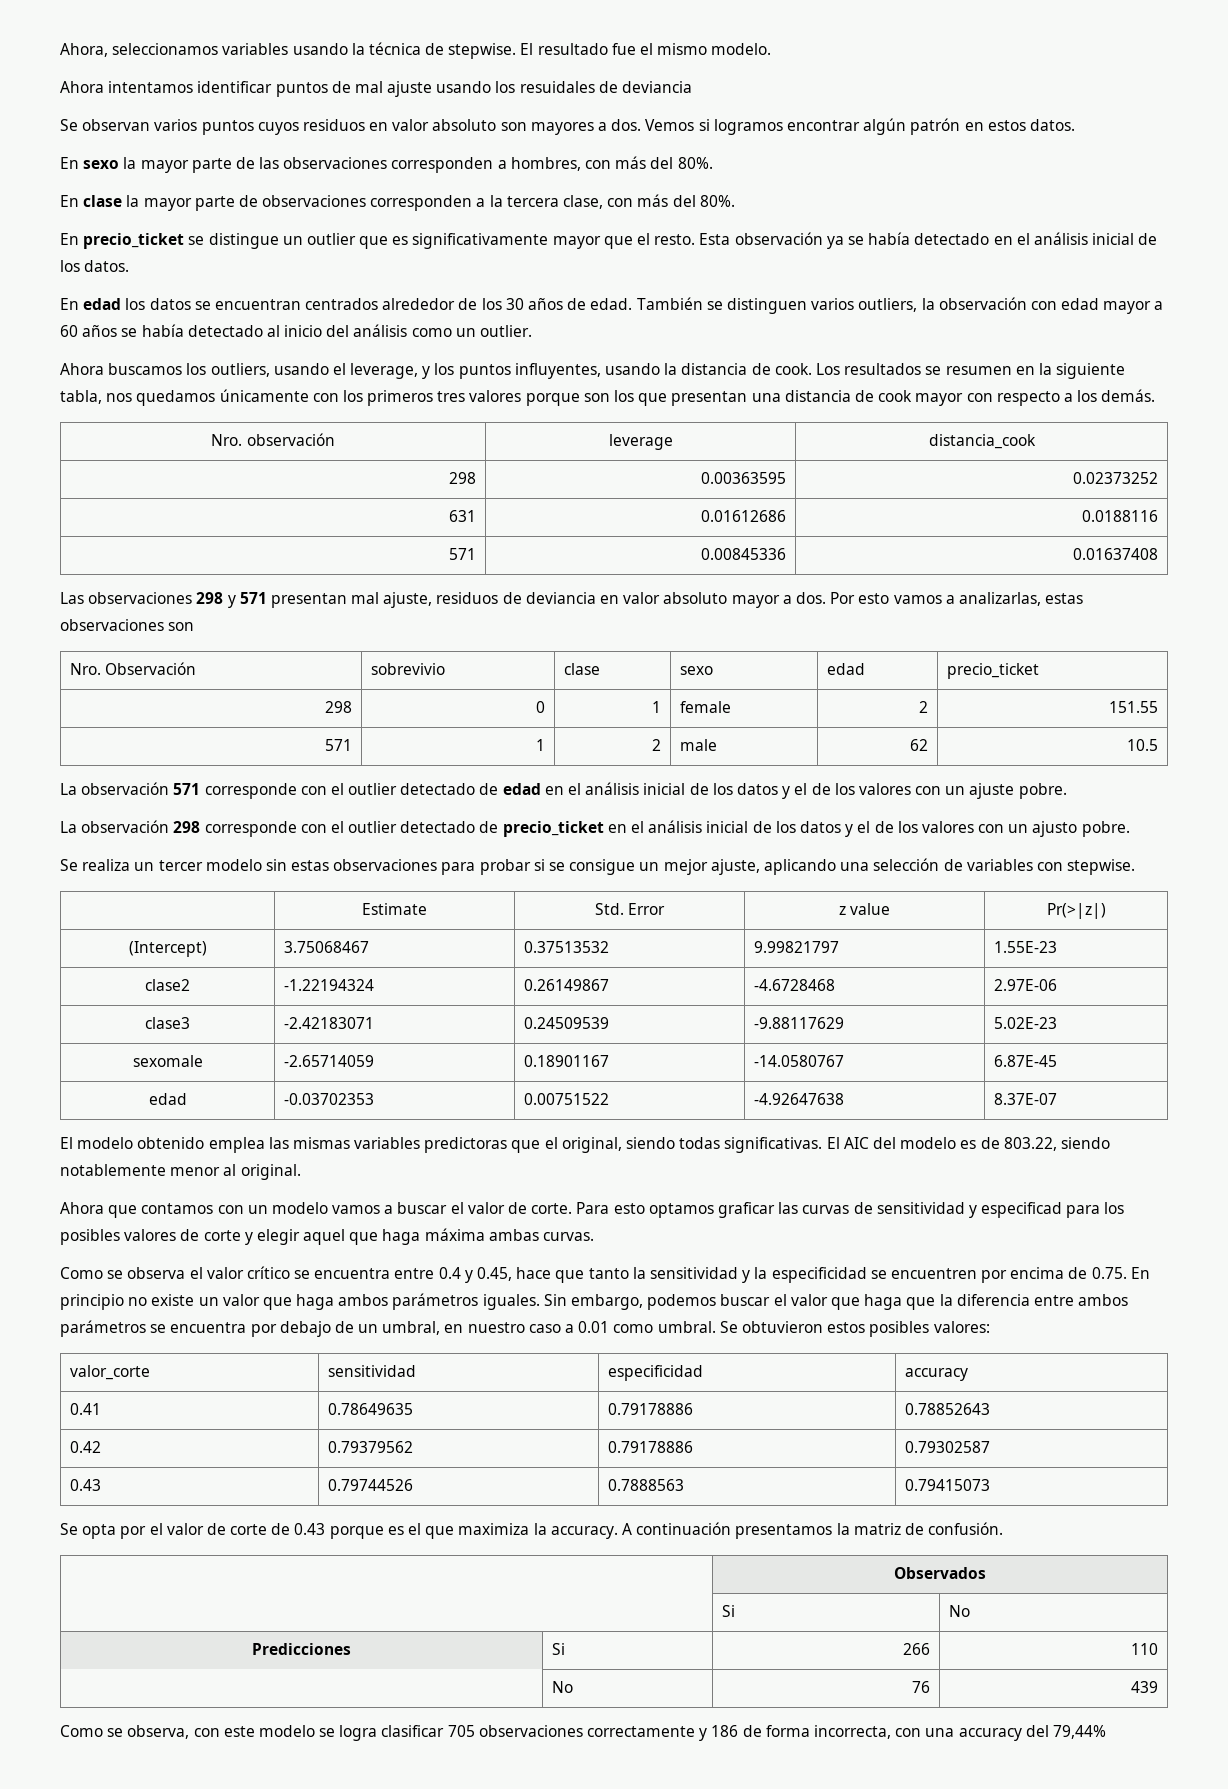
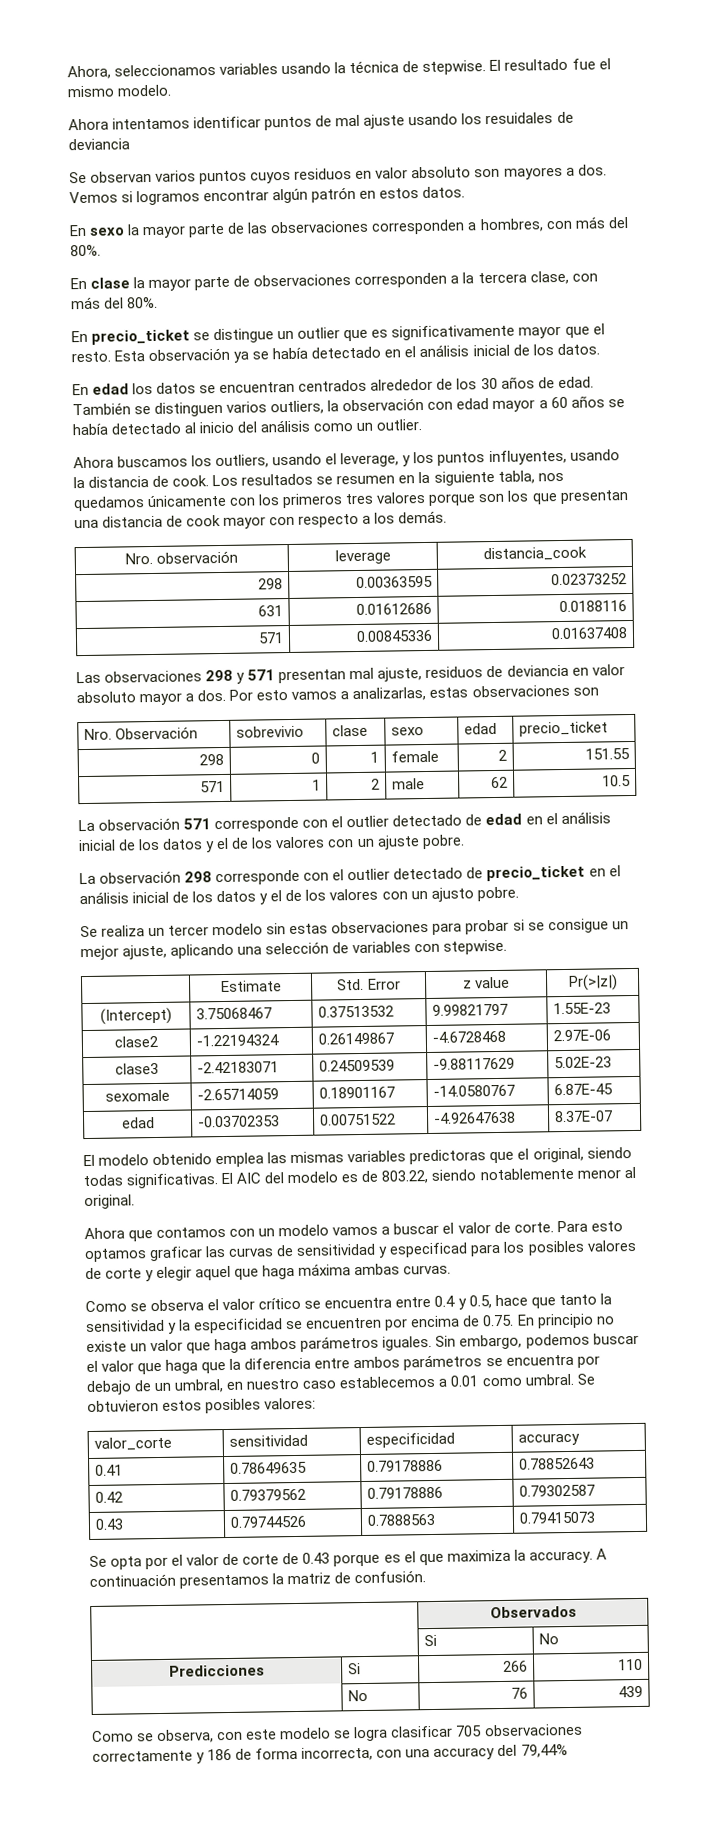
[477,1267,513,1281] 0.45, -> [468,1295,492,1309] 0.5,
(561, 1328) none -> [339,1375,436,1389] establecemos

